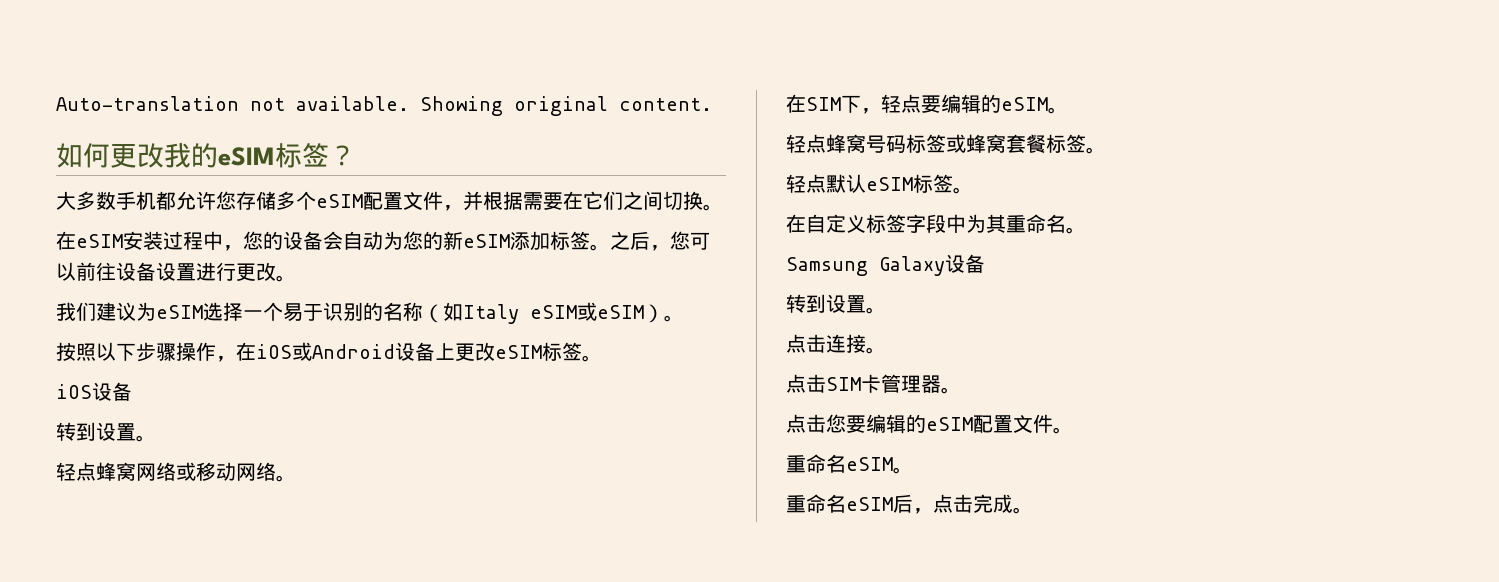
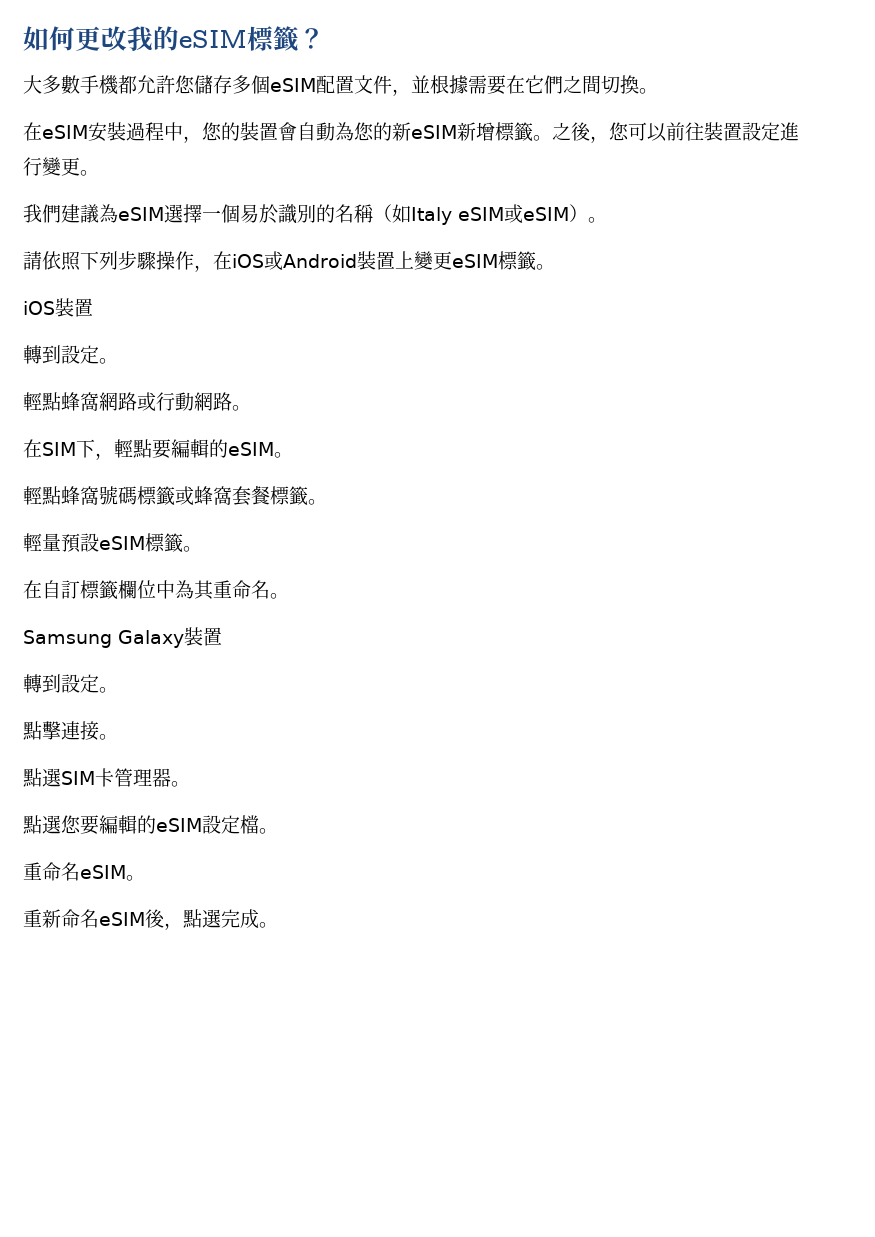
[56,96,712,116] Auto-translation not available. Showing original content. // -> (23, 38) none
[275,142,329,168] 标签 -> [247,26,299,52] 標籤
[96,191,316,210] 数手机都允许您存储多个 -> [61,75,270,95] 數手機都允許您儲存多個
[463,191,523,211] 并根据 -> [411,75,468,94] 並根據
[603,191,703,210] 们之间切换 -> [544,75,639,94] 們之間切換
[143,231,183,250] 装过 -> [107,122,145,141] 裝過
[283,231,710,251] [56,262,296,282] [56,302,423,322] 设备会自动为您的新eSIM添加标签。之后，您可以前往设备设置进行更改。 // 我们建议为eSIM选择一个易于识别的名称 -> [240,122,799,143] [23,157,99,176] [23,204,374,224] 裝置會自動為您的新eSIM新增標籤。之後，您可以前往裝置設定進行變更。 // 我們建議為eSIM選擇一個易於識別的名稱
[56,342,176,362] 按照以下步骤 -> [23,251,156,271] 請依照下列步驟
[395,342,602,362] [56,382,132,401] [56,422,156,442] [56,462,276,481] 设备上更改eSIM标签。 // iOS设备 // 转到设置。 // 轻点蜂窝网络或移动网络 -> [357,251,555,271] [23,298,93,317] [23,345,118,364] [23,392,232,412] 裝置上變更eSIM標籤。 // iOS裝置 // 轉到設定。 // 輕點蜂窩網路或行動網路
[881,94,981,114] 轻点要编辑 -> [114,439,209,459] 輕點要編輯
[786,134,1106,154] [786,174,973,194] [786,214,986,233] 轻点蜂窝号码标签或蜂窝套餐标签。 // 轻点默认eSIM标签。 // 在自定义标签字段中为 -> [23,485,327,506] [23,533,202,553] [23,580,194,600] 輕點蜂窩號碼標籤或蜂窩套餐標籤。 // 輕量預設eSIM標籤。 // 在自訂標籤欄位中為
[945,254,985,273] [786,294,886,314] [786,334,846,353] 设备 // 转到设置。 // 点击连 -> [184,627,222,646] [23,674,118,693] [23,721,80,740] 裝置 // 轉到設定。 // 點擊連
[786,374,826,393] 点击 -> [23,768,62,787] 點選
[786,414,1053,434] 点击您要编辑的eSIM配置文件 -> [23,815,259,835] 點選您要編輯的eSIM設定檔
[806,494,973,514] 命名eSIM后，点击 -> [42,909,222,930] 新命名eSIM後，點選

